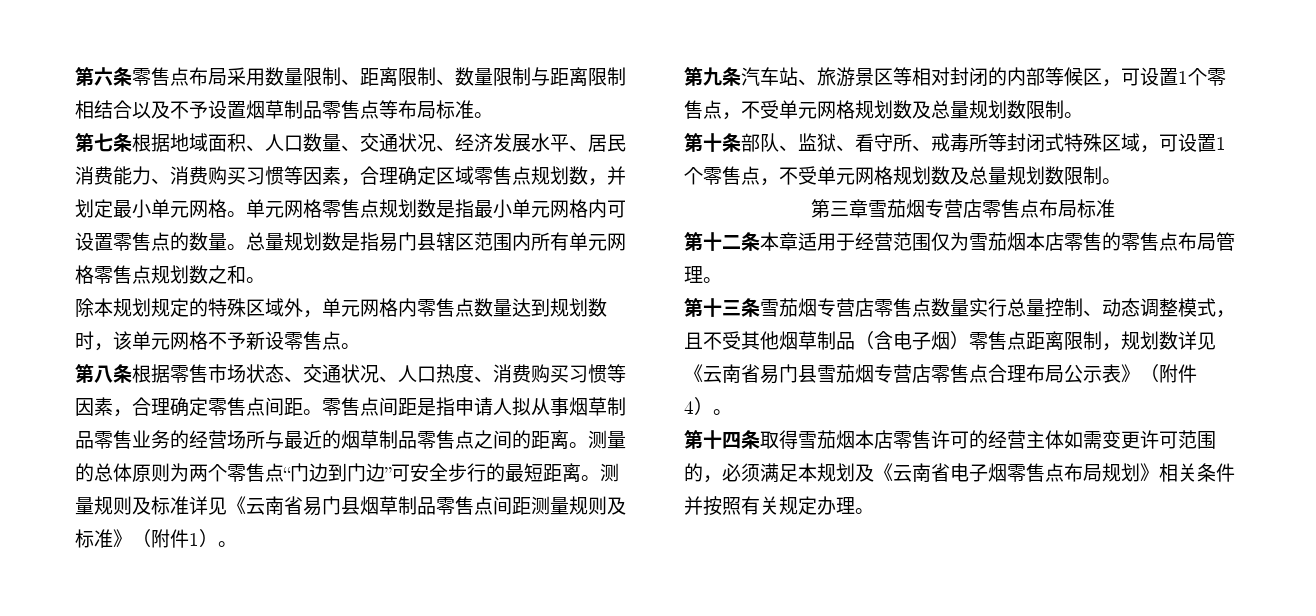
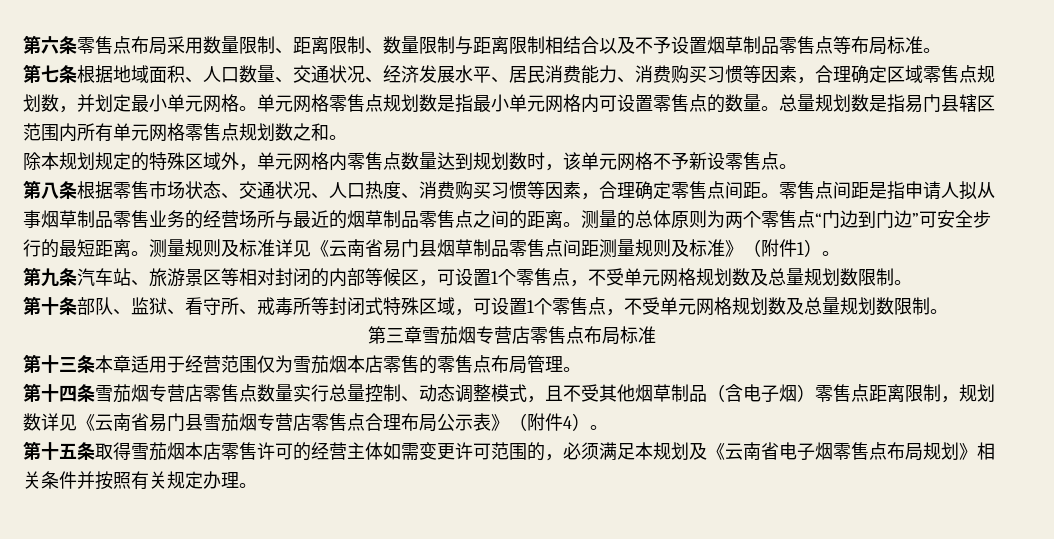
[722,235,741,249] 二 -> [59,357,77,372] 三
[722,300,741,316] 三 -> [59,385,77,402] 四
[722,432,741,449] 四 -> [59,443,77,459] 五

